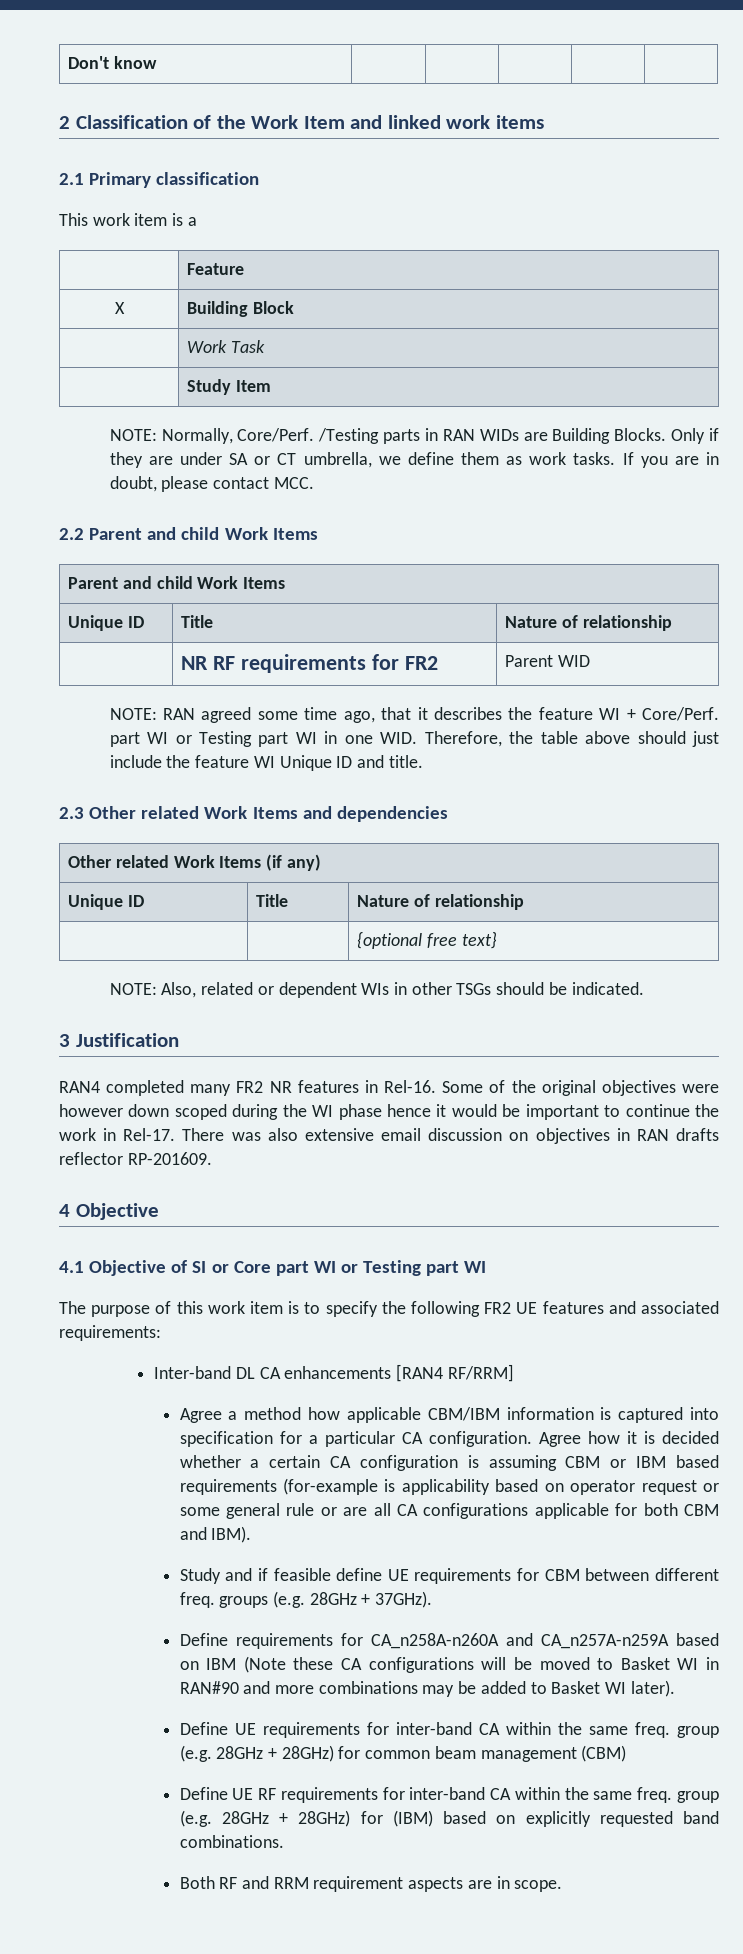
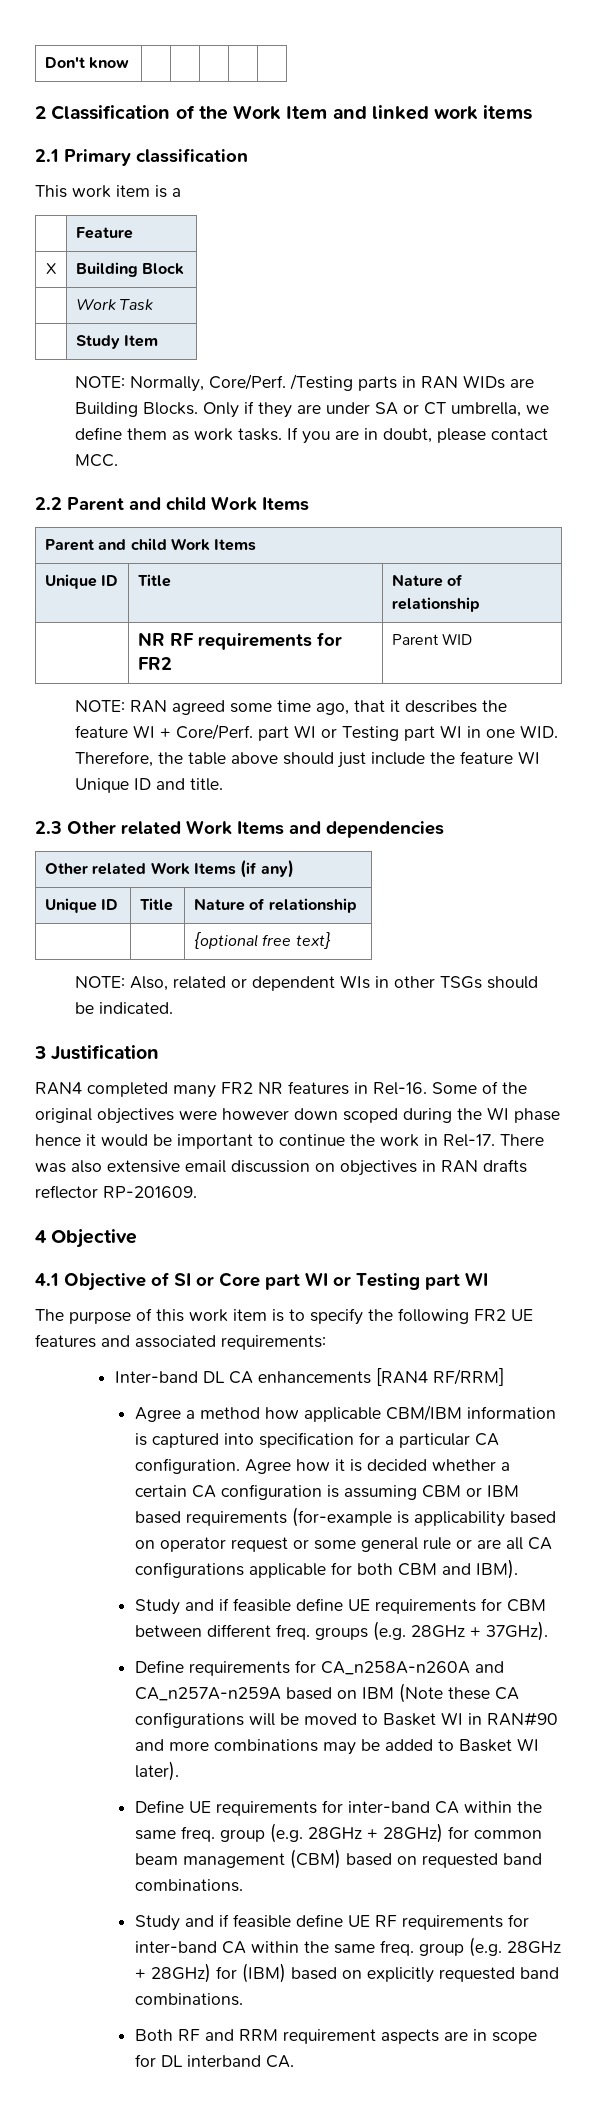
[179,1787,228,1800] // Define -> [345,1853,542,1868] [134,1879,243,1892] [134,1914,343,1931] based on requested band combinations. // Study and if feasible define
[514,1880,563,1892] scope. -> [491,2032,537,2044] [134,2054,294,2068] scope for DL interband CA.

